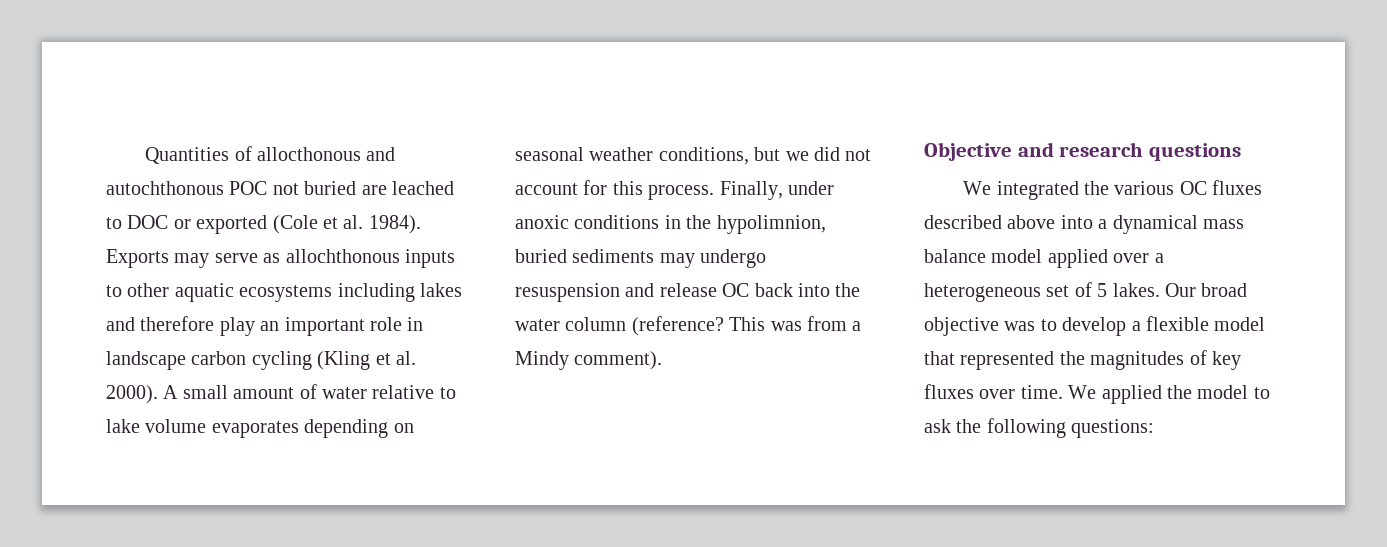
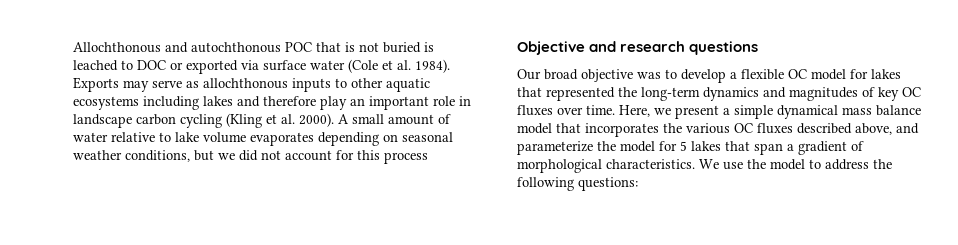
[145,146,362,164] Quantities of allocthonous -> [73,42,161,53] Allochthonous
(268, 188) none -> [316,42,355,52] that is
[361,185,387,195] are -> [424,42,434,52] is
(268, 224) none -> [241,60,345,71] via surface water
[648,181,834,200] [515,215,826,234] [515,249,767,268] [515,283,861,302] [515,316,862,336] [515,351,663,370] [924,142,1241,161] [963,180,1263,200] [924,215,1244,234] [924,249,1164,268] [924,282,1160,302] process. Finally, under anoxic conditions in the hypolimnion, buried sediments may undergo resuspension and release OC back into the water column (reference? This was from a Mindy comment). // Objective and research questions // We integrated the various OC fluxes described above into a dynamical mass balance model applied over a heterogeneous set of 5 lakes. -> [384,152,428,164] [517,41,759,55] process // Objective and research questions //
[1214,317,1266,331] [924,351,1085,370] model that represented the -> [788,69,901,80] [517,87,786,101] OC model for lakes that represented the long-term dynamics and
(1241, 360) none -> [902,87,921,97] OC
[1068,385,1162,404] We applied -> [619,105,921,119] [517,123,919,137] [517,141,864,155] [517,159,743,173] Here, we present a simple dynamical mass balance model that incorporates the various OC fluxes described above, and parameterize the model for 5 lakes that span a gradient of morphological characteristics. We use
[924,419,951,433] ask -> [825,159,869,170] address

